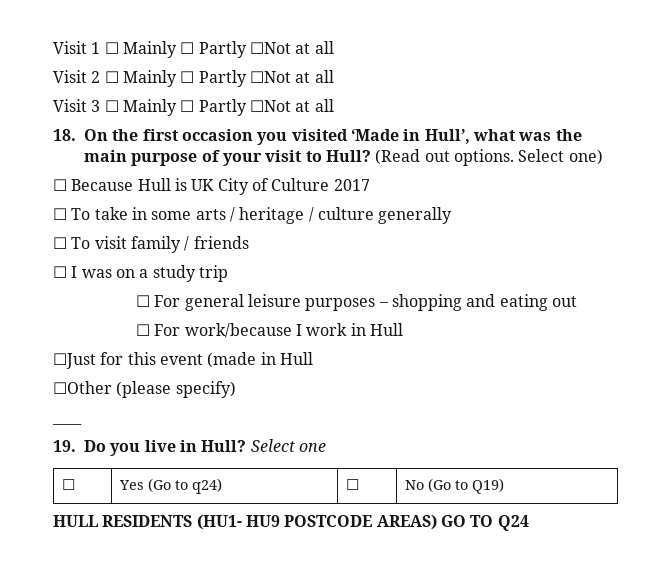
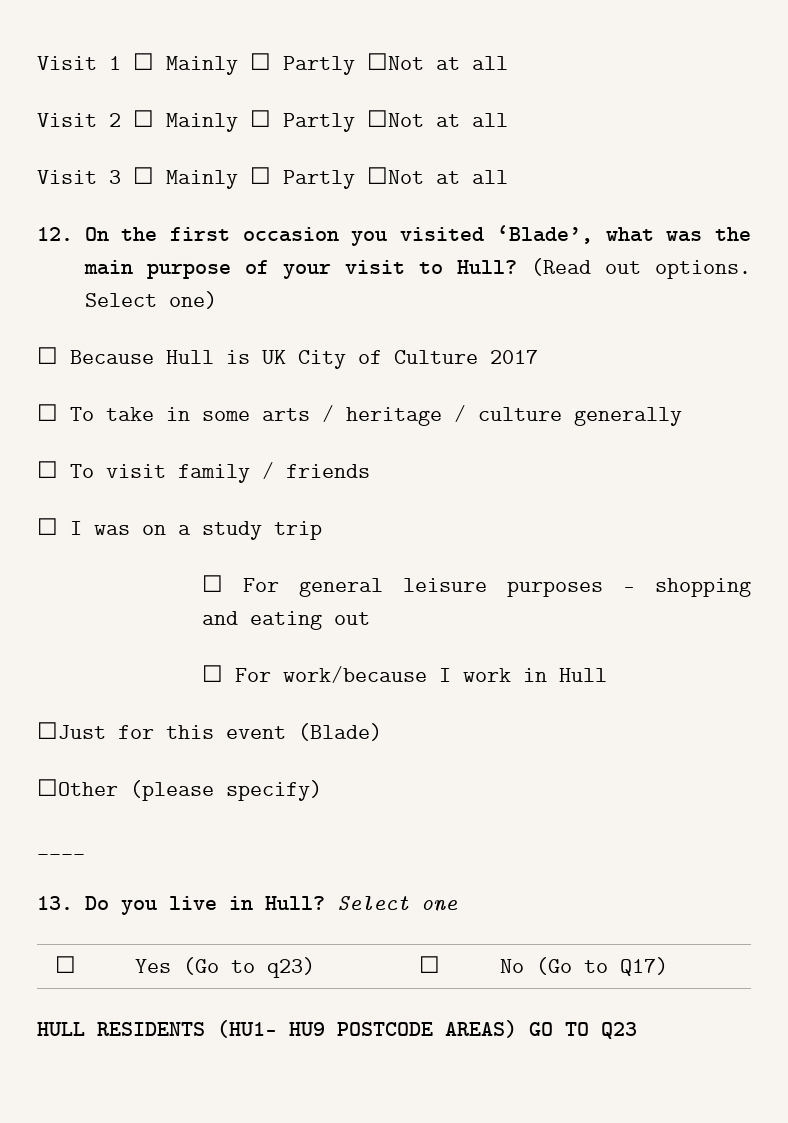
[53,129,76,141] 18. -> [37,227,73,241] 12.
[350,128,470,144] ‘Made in Hull’, -> [496,225,593,244] ‘Blade’,
[207,352,313,368] (made in Hull -> [298,723,382,741] (Blade)
[53,440,76,452] 19. -> [37,896,73,910] 13.
[192,478,223,494] q24) -> [266,957,315,978] q23)
[472,478,505,494] Q19) -> [619,957,668,976] Q17)
[497,515,529,531] Q24 -> [601,1022,637,1039] Q23

